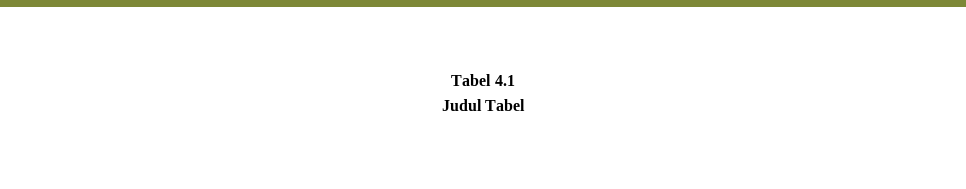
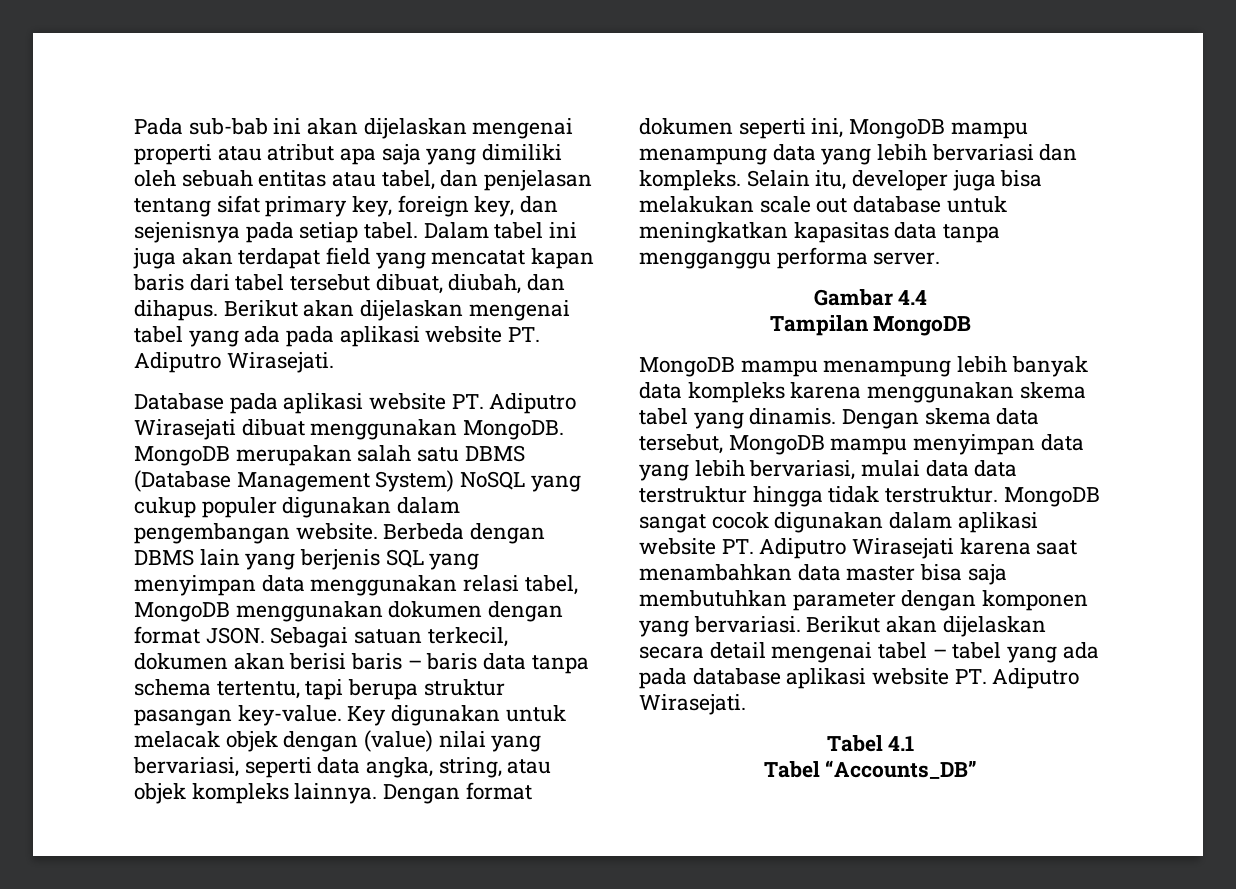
(451, 80) none -> [134,118,574,139] [134,144,563,165] [134,170,593,191] [134,195,559,217] [134,222,578,243] [133,247,595,269] [133,274,566,294] [134,300,570,321] [134,326,541,347] [134,352,334,373] [134,393,577,414] [134,419,565,440] [134,445,525,466] [134,470,581,492] [134,497,461,518] [134,523,546,544] [134,549,480,570] [134,575,578,596] [134,601,564,622] [134,626,508,648] [134,653,589,674] [134,679,505,700] [134,705,566,726] [134,730,542,752] [133,757,552,778] [134,782,532,804] [639,118,1028,139] [639,144,1078,165] [639,170,1043,191] [639,196,1007,213] [639,222,1001,243] [639,247,941,269] [813,289,928,306] [769,315,972,336] [639,356,1088,377] [639,382,1086,403] [639,408,1040,429] [639,434,1084,455] [639,460,1018,481] [639,486,1100,507] [639,512,1038,533] [639,538,1078,559] [639,564,1007,585] [639,590,1089,611] [639,616,1046,637] [639,642,1099,663] [639,668,1080,689] [639,694,746,715] Pada sub-bab ini akan dijelaskan mengenai properti atau atribut apa saja yang dimiliki oleh sebuah entitas atau tabel, dan penjelasan tentang sifat primary key, foreign key, dan sejenisnya pada setiap tabel. Dalam tabel ini juga akan terdapat field yang mencatat kapan baris dari tabel tersebut dibuat, diubah, dan dihapus. Berikut akan dijelaskan mengenai tabel yang ada pada aplikasi website PT. Adiputro Wirasejati. // Database pada aplikasi website PT. Adiputro Wirasejati dibuat menggunakan MongoDB. MongoDB merupakan salah satu DBMS (Database Management System) NoSQL yang cukup populer digunakan dalam pengembangan website. Berbeda dengan DBMS lain yang berjenis SQL yang menyimpan data menggunakan relasi tabel, MongoDB menggunakan dokumen dengan format JSON. Sebagai satuan terkecil, dokumen akan berisi baris – baris data tanpa schema tertentu, tapi berupa struktur pasangan key-value. Key digunakan untuk melacak objek dengan (value) nilai yang bervariasi, seperti data angka, string, atau objek kompleks lainnya. Dengan format dokumen seperti ini, MongoDB mampu menampung data yang lebih bervariasi dan kompleks. Selain itu, developer juga bisa melakukan scale out database untuk meningkatkan kapasitas data tanpa mengganggu performa server. // Gambar 4.4 // Tampilan MongoDB // MongoDB mampu menampung lebih banyak data kompleks karena menggunakan skema tabel yang dinamis. Dengan skema data tersebut, MongoDB mampu menyimpan data yang lebih bervariasi, mulai data data terstruktur hingga tidak terstruktur. MongoDB sangat cocok digunakan dalam aplikasi website PT. Adiputro Wirasejati karena saat menambahkan data master bisa saja membutuhkan parameter dengan komponen yang bervariasi. Berikut akan dijelaskan secara detail mengenai tabel – tabel yang ada pada database aplikasi website PT. Adiputro Wirasejati. //
[441,99,526,111] Judul Tabel -> [763,760,978,779] Tabel “Accounts_DB”

